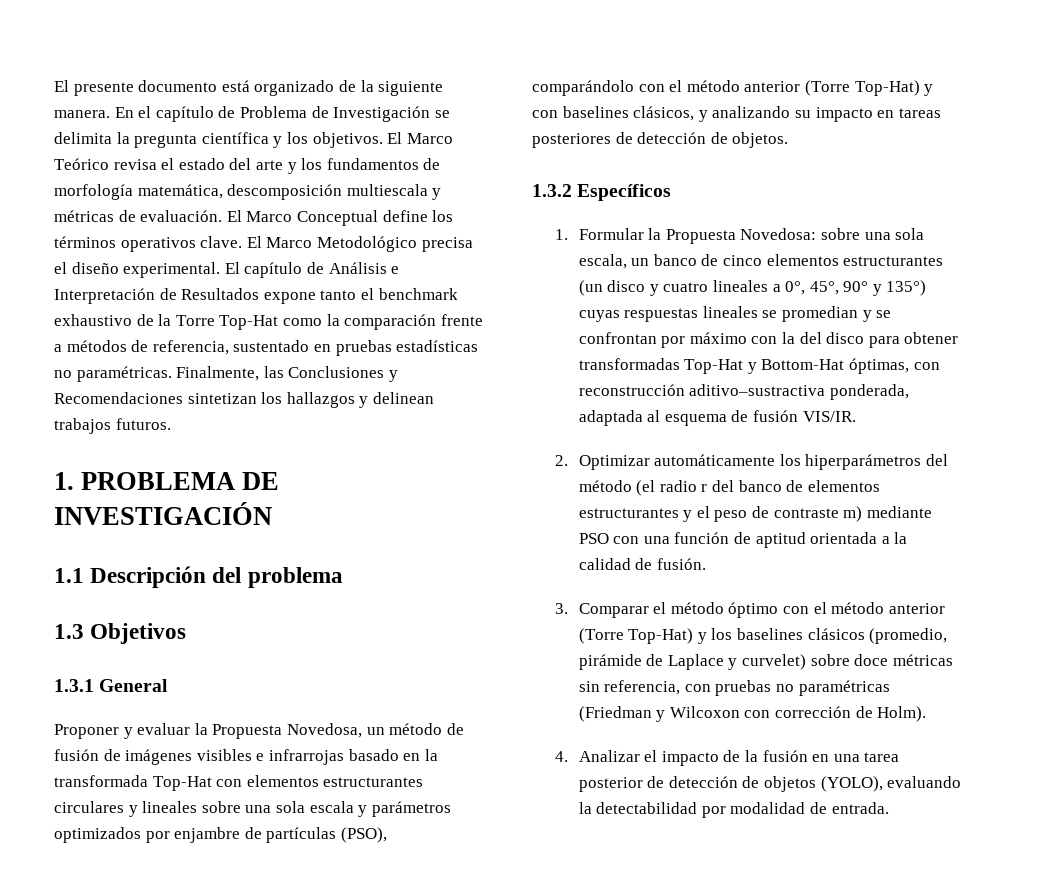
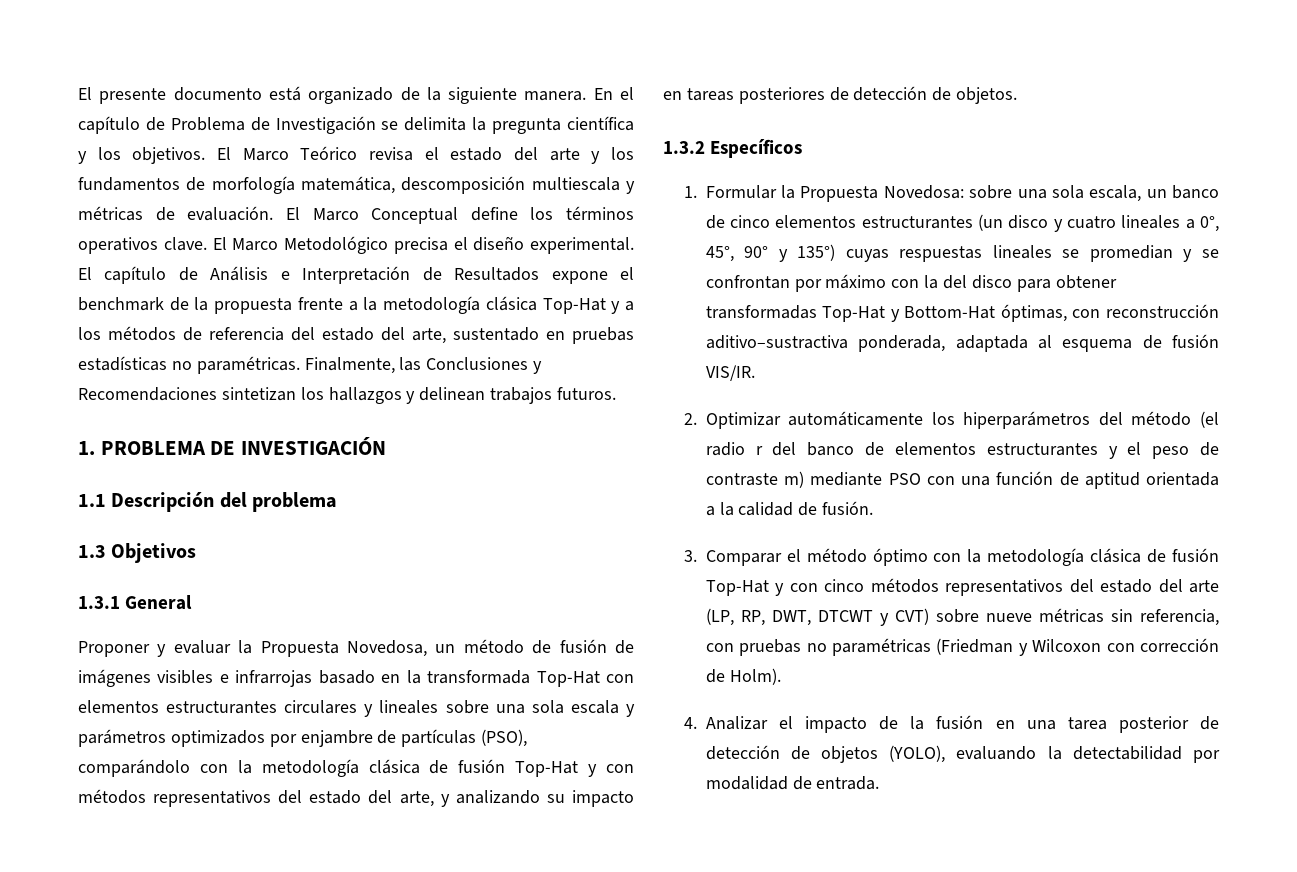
[320,290,357,300] tanto -> (608, 277) none
[54,314,483,330] [54,340,229,355] exhaustivo de la Torre Top-Hat como la comparación frente a métodos de referencia, -> [169,296,635,314] [78,326,446,344] de la propuesta frente a la metodología clásica Top-Hat y a los métodos de referencia del estado del arte,
[669,80,934,96] [532,106,695,121] el método anterior (Torre Top-Hat) y con baselines clásicos, -> [237,759,635,777] [78,789,434,807] la metodología clásica de fusión Top-Hat y con métodos representativos del estado del arte,
[813,602,945,614] [578,628,948,644] [578,654,889,670] el método anterior (Torre Top-Hat) y los baselines clásicos (promedio, pirámide de Laplace y curvelet) sobre doce -> [967,548,1219,566] [705,578,1219,596] [705,608,1032,626] la metodología clásica de fusión Top-Hat y con cinco métodos representativos del estado del arte (LP, RP, DWT, DTCWT y CVT) sobre nueve

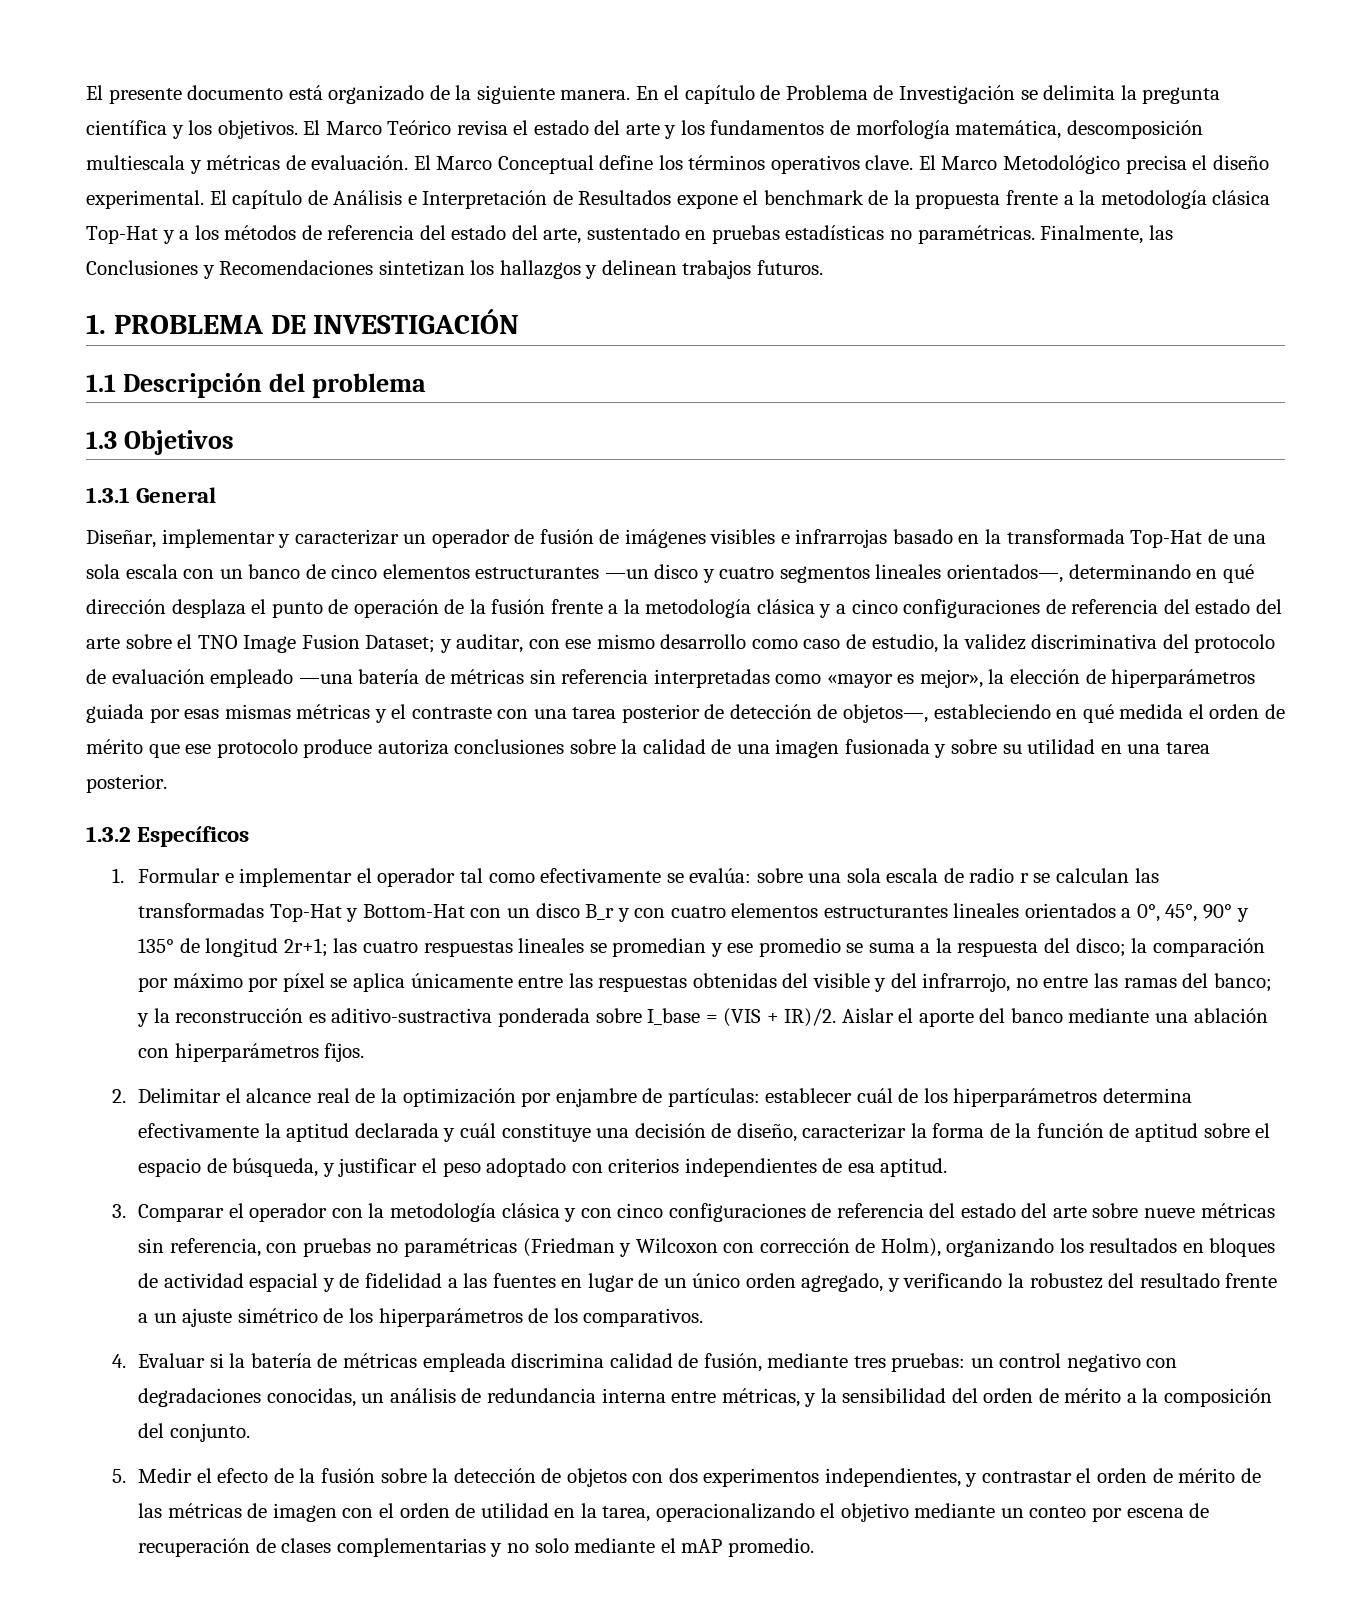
[78,639,524,657] Proponer y evaluar la Propuesta Novedosa, un método -> [86,529,510,548] Diseñar, implementar y caracterizar un operador
[606,674,635,683] [78,700,635,717] [78,729,528,747] [78,759,635,777] [78,789,634,807] [663,86,1018,104] [663,139,803,158] [683,185,1219,202] [705,214,1181,232] con elementos estructurantes circulares y lineales sobre una sola escala y parámetros optimizados por enjambre de partículas (PSO), comparándolo con la metodología clásica de fusión Top-Hat y con métodos representativos del estado del arte, y analizando su impacto en tareas posteriores de detección de objetos. // 1.3.2 Específicos // 1. Formular la Propuesta Novedosa: sobre una sola escala, un banco de cinco elementos estructurantes (un disco y cuatro lineales -> [1207,529,1267,544] [86,564,1254,583] [86,599,1282,618] [86,634,1276,653] [86,669,1256,688] [86,704,1285,723] [86,739,1210,758] [86,774,167,793] [86,826,250,847] [112,868,1159,887] [138,903,1116,922] de una sola escala con un banco de cinco elementos estructurantes —un disco y cuatro segmentos lineales orientados—, determinando en qué dirección desplaza el punto de operación de la fusión frente a la metodología clásica y a cinco configuraciones de referencia del estado del arte sobre el TNO Image Fusion Dataset; y auditar, con ese mismo desarrollo como caso de estudio, la validez discriminativa del protocolo de evaluación empleado —una batería de métricas sin referencia interpretadas como «mayor es mejor», la elección de hiperparámetros guiada por esas mismas métricas y el contraste con una tarea posterior de detección de objetos—, estableciendo en qué medida el orden de mérito que ese protocolo produce autoriza conclusiones sobre la calidad de una imagen fusionada y sobre su utilidad en una tarea posterior. // 1.3.2 Específicos // 1. Formular e implementar el operador tal como efectivamente se evalúa: sobre una sola escala de radio r se calculan las transformadas Top-Hat y Bottom-Hat con un disco B_r y con cuatro elementos estructurantes lineales orientados
[797,244,889,262] 135°) cuyas -> [138,938,419,957] 135° de longitud 2r+1; las cuatro
[1202,249,1219,258] [705,274,1117,292] [705,304,1219,322] [705,334,1219,352] [705,365,755,381] [683,411,1219,429] [705,442,1219,459] [705,471,1219,489] [705,501,874,516] se confrontan por máximo con la del disco para obtener transformadas Top-Hat y Bottom-Hat óptimas, con reconstrucción aditivo–sustractiva ponderada, adaptada al esquema de fusión VIS/IR. // 2. Optimizar automáticamente los hiperparámetros del método (el radio r del banco de elementos estructurantes y el peso de contraste m) mediante PSO con una función de aptitud orientada a la calidad de fusión. -> [727,938,1265,957] [138,973,1272,992] [137,1008,1268,1027] [138,1043,365,1062] [112,1088,1192,1107] [138,1123,1271,1142] [138,1158,948,1177] ese promedio se suma a la respuesta del disco; la comparación por máximo por píxel se aplica únicamente entre las respuestas obtenidas del visible y del infrarrojo, no entre las ramas del banco; y la reconstrucción es aditivo-sustractiva ponderada sobre I_base = (VIS + IR)/2. Aislar el aporte del banco mediante una ablación con hiperparámetros fijos. // 2. Delimitar el alcance real de la optimización por enjambre de partículas: establecer cuál de los hiperparámetros determina efectivamente la aptitud declarada y cuál constituye una decisión de diseño, caracterizar la forma de la función de aptitud sobre el espacio de búsqueda, y justificar el peso adoptado con criterios independientes de esa aptitud.
[806,548,1219,566] [705,578,1219,596] [705,608,929,626] método óptimo con la metodología clásica de fusión Top-Hat y con cinco métodos representativos del estado del arte (LP, RP, DWT, DTCWT y CVT) -> [249,1203,1087,1222] operador con la metodología clásica y con cinco configuraciones de referencia del estado del arte
[729,668,781,685] [683,715,1219,733] [705,745,1220,763] [705,776,880,790] Holm). // 4. Analizar el impacto de la fusión en una tarea posterior de detección de objetos (YOLO), evaluando la detectabilidad por modalidad de entrada. -> [880,1238,1276,1257] [138,1273,1278,1292] [138,1308,704,1327] [112,1353,1178,1372] [138,1388,1272,1407] [138,1423,250,1442] [112,1468,1261,1487] [138,1503,1210,1522] [138,1538,814,1557] Holm), organizando los resultados en bloques de actividad espacial y de fidelidad a las fuentes en lugar de un único orden agregado, y verificando la robustez del resultado frente a un ajuste simétrico de los hiperparámetros de los comparativos. // 4. Evaluar si la batería de métricas empleada discrimina calidad de fusión, mediante tres pruebas: un control negativo con degradaciones conocidas, un análisis de redundancia interna entre métricas, y la sensibilidad del orden de mérito a la composición del conjunto. // 5. Medir el efecto de la fusión sobre la detección de objetos con dos experimentos independientes, y contrastar el orden de mérito de las métricas de imagen con el orden de utilidad en la tarea, operacionalizando el objetivo mediante un conteo por escena de recuperación de clases complementarias y no solo mediante el mAP promedio.

